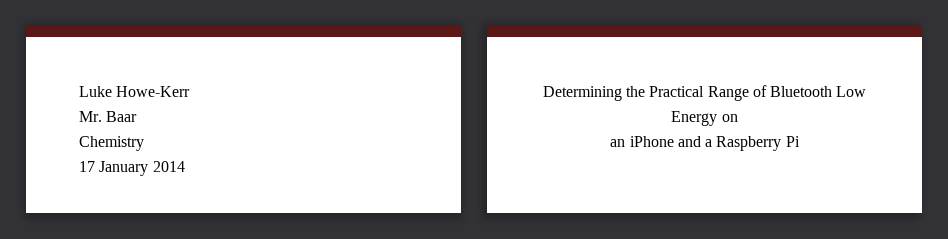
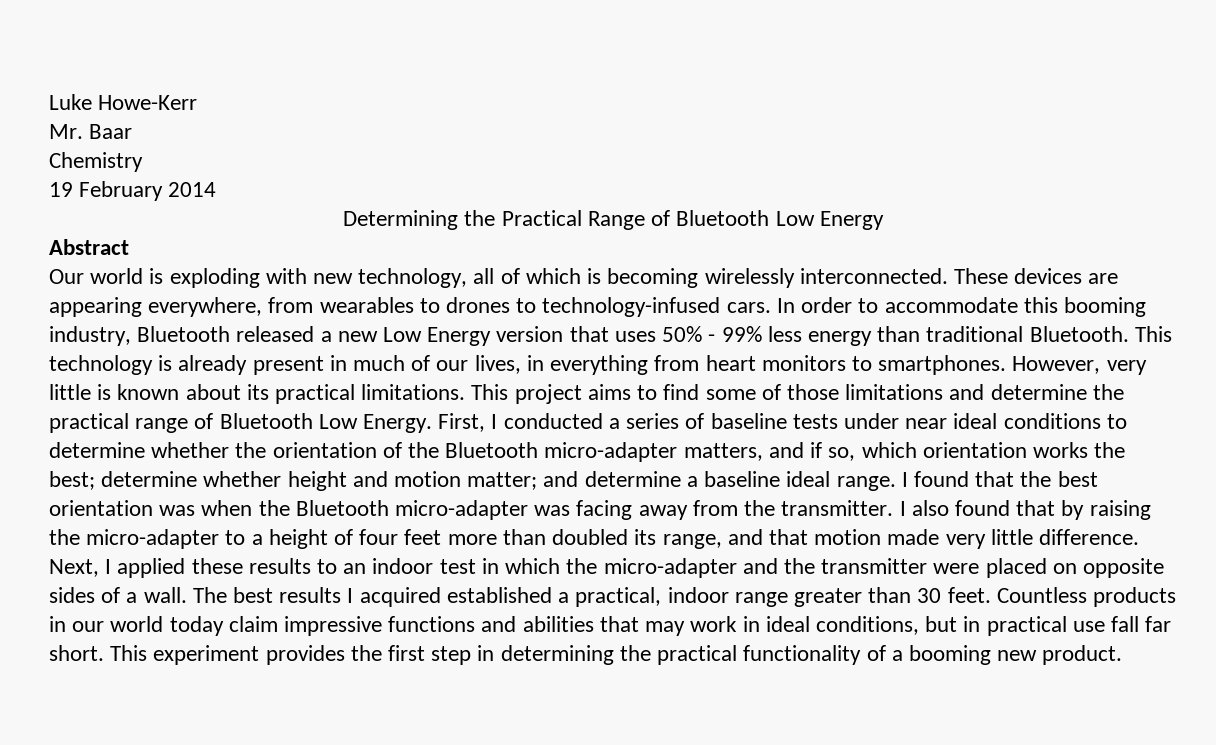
[79,161,149,176] 17 January -> [49,181,164,201] 19 February
[721,114,738,122] [610,136,800,151] on // an iPhone and a Raspberry Pi -> [49,239,129,255] [49,268,1119,288] [49,297,1146,317] [49,326,1172,346] [49,355,1147,375] [49,384,1124,404] [49,413,1127,433] [49,442,1126,462] [49,471,1098,491] [49,500,1151,520] [49,529,1139,549] [49,558,1164,578] [49,587,1176,607] [49,616,1172,636] [49,645,1123,665] // Abstract // Our world is exploding with new technology, all of which is becoming wirelessly interconnected. These devices are appearing everywhere, from wearables to drones to technology-infused cars. In order to accommodate this booming industry, Bluetooth released a new Low Energy version that uses 50% - 99% less energy than traditional Bluetooth. This technology is already present in much of our lives, in everything from heart monitors to smartphones. However, very little is known about its practical limitations. This project aims to find some of those limitations and determine the practical range of Bluetooth Low Energy. First, I conducted a series of baseline tests under near ideal conditions to determine whether the orientation of the Bluetooth micro-adapter matters, and if so, which orientation works the best; determine whether height and motion matter; and determine a baseline ideal range. I found that the best orientation was when the Bluetooth micro-adapter was facing away from the transmitter. I also found that by raising the micro-adapter to a height of four feet more than doubled its range, and that motion made very little difference. Next, I applied these results to an indoor test in which the micro-adapter and the transmitter were placed on opposite sides of a wall. The best results I acquired established a practical, indoor range greater than 30 feet. Countless products in our world today claim impressive functions and abilities that may work in ideal conditions, but in practical use fall far short. This experiment provides the first step in determining the practical functionality of a booming new product.

